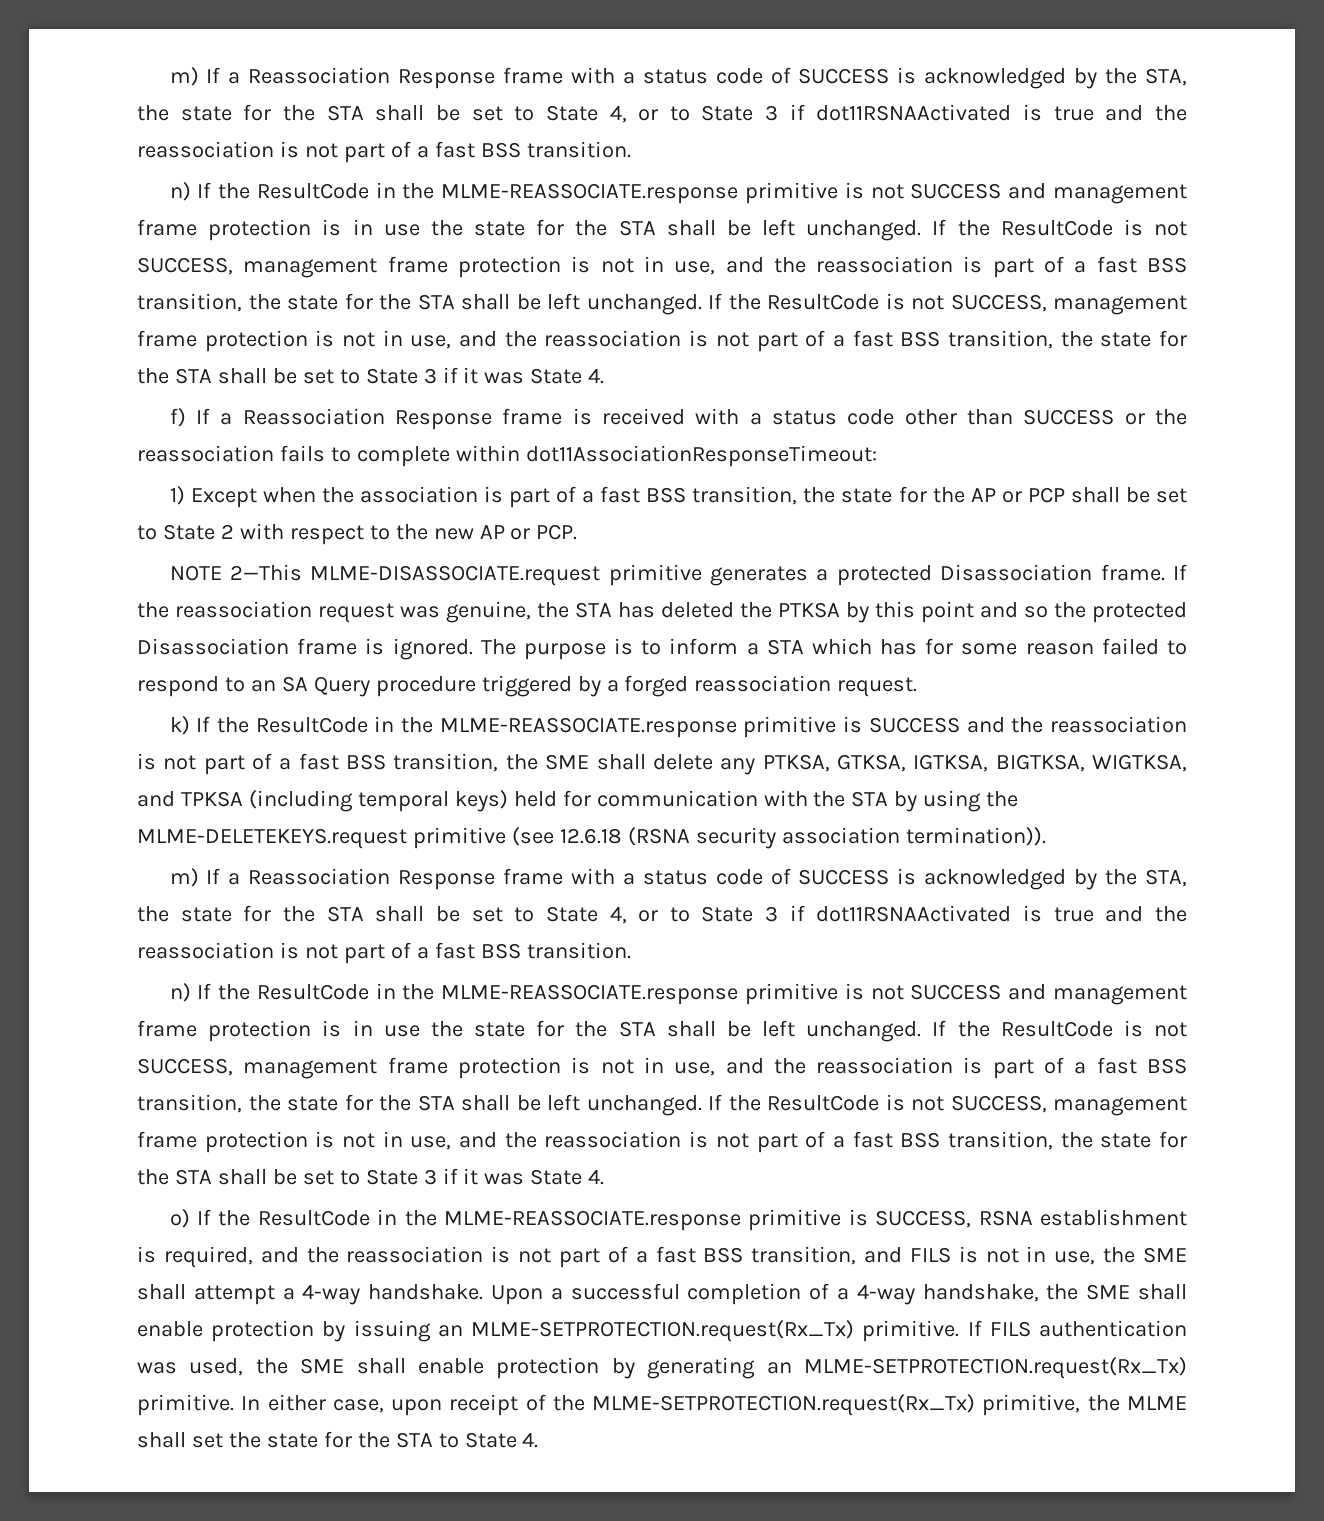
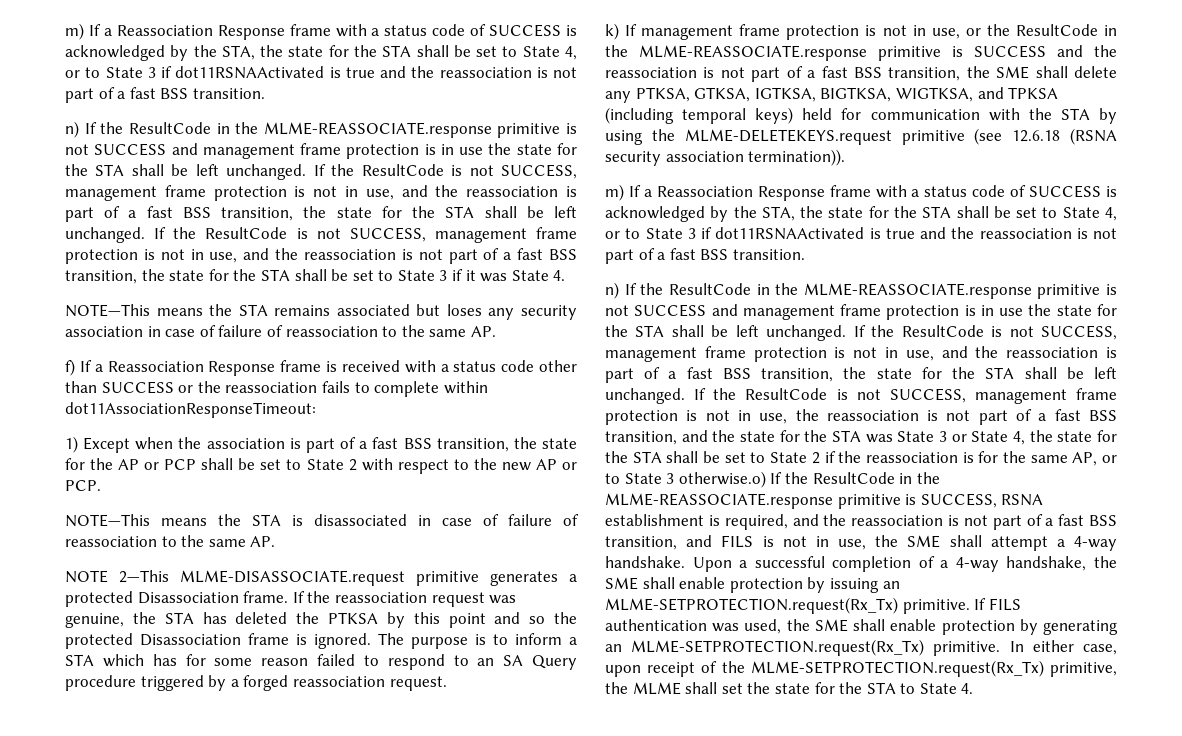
(605, 376) none -> [65,304,577,320] [65,325,496,337] // NOTE—This means the STA remains associated but loses any security association in case of failure of reassociation to the same AP.
(578, 532) none -> [65,514,579,527] [65,535,276,547] // NOTE—This means the STA is disassociated in case of failure of reassociation to the same AP.
(211, 724) none -> [641,24,981,40] management frame protection is not in use, or
[459,1132,498,1148] and -> (788, 418) none
(1053, 1140) none -> [681,430,1025,445] and the state for the STA was State 3 or State 4,
[423,1168,605,1185] [169,1209,190,1228] 3 if it was State 4. // o) -> [811,451,1117,466] [605,471,766,488] 2 if the reassociation is for the same AP, or to State 3 otherwise.o)

